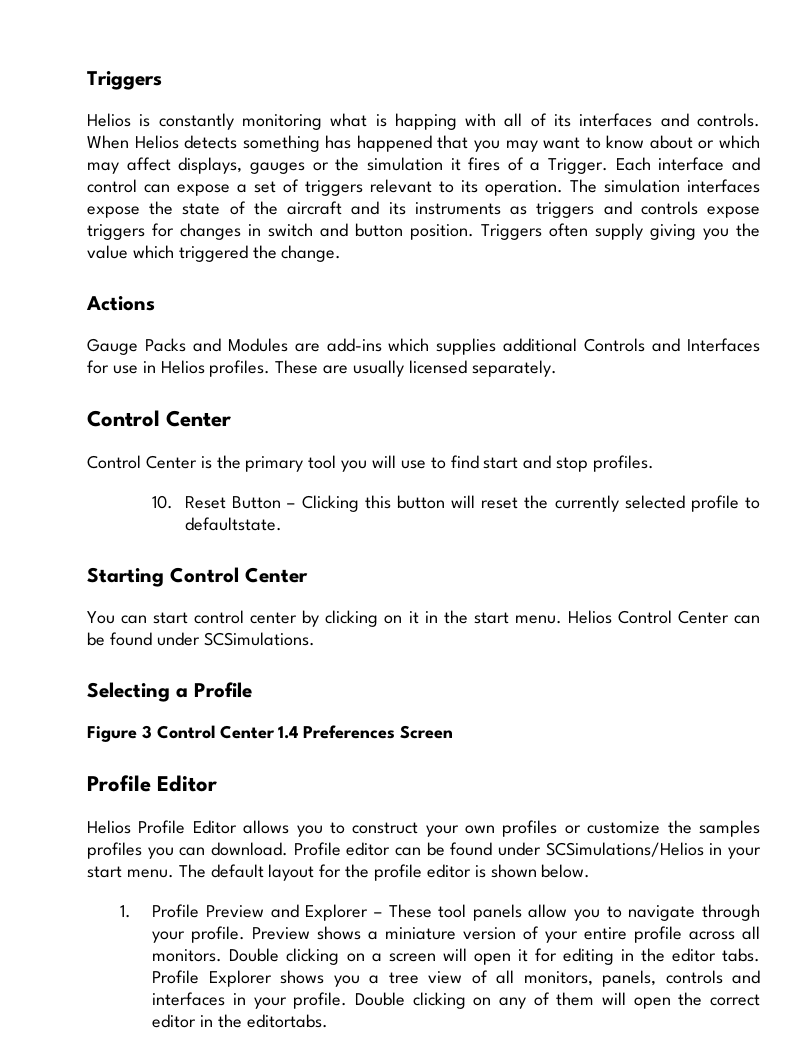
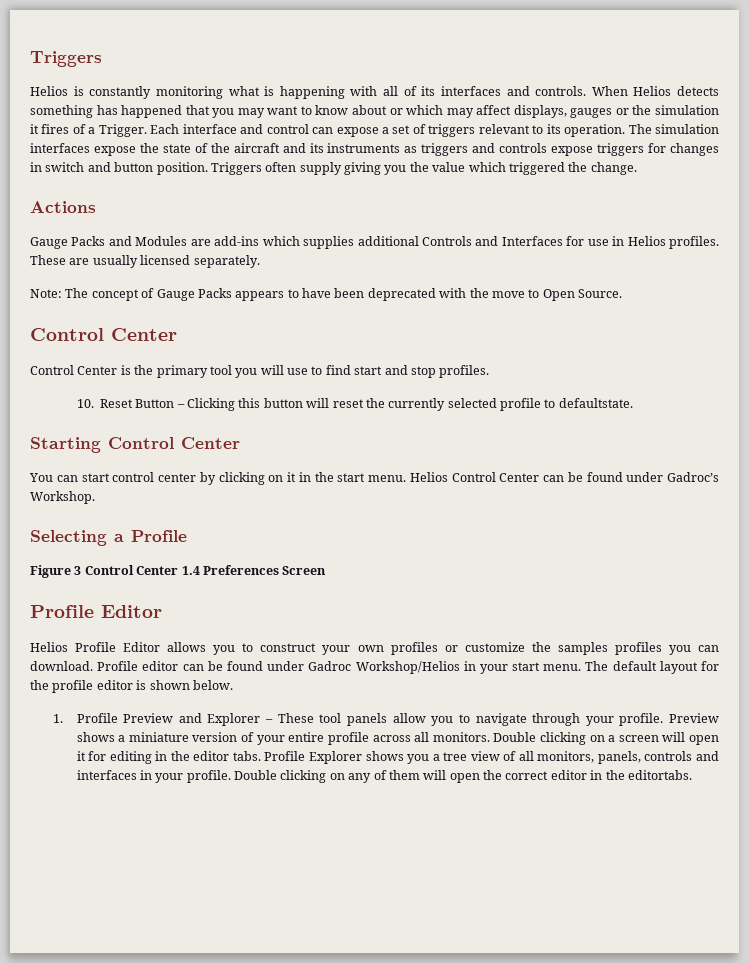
[394,113,457,130] happing -> [279,86,345,99] happening
(557, 368) none -> [30,288,622,301] // Note: The concept of Gauge Packs appears to have been deprecated with the move to Open Source.
[203,632,315,646] SCSimulations. -> [667,472,719,482] [30,491,95,504] Gadroc’s Workshop.
[545,842,704,857] SCSimulations/Helios -> [308,661,460,674] Gadroc Workshop/Helios

